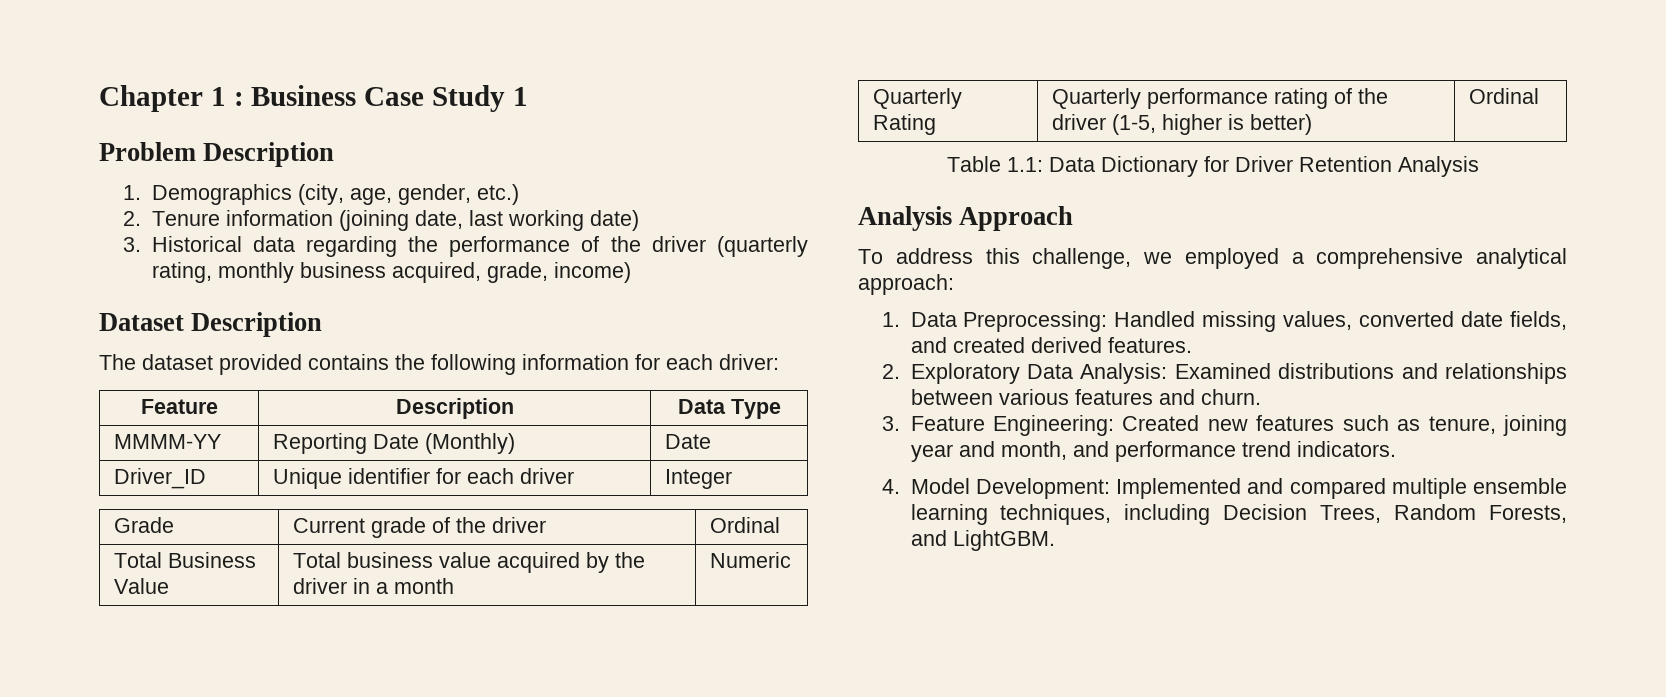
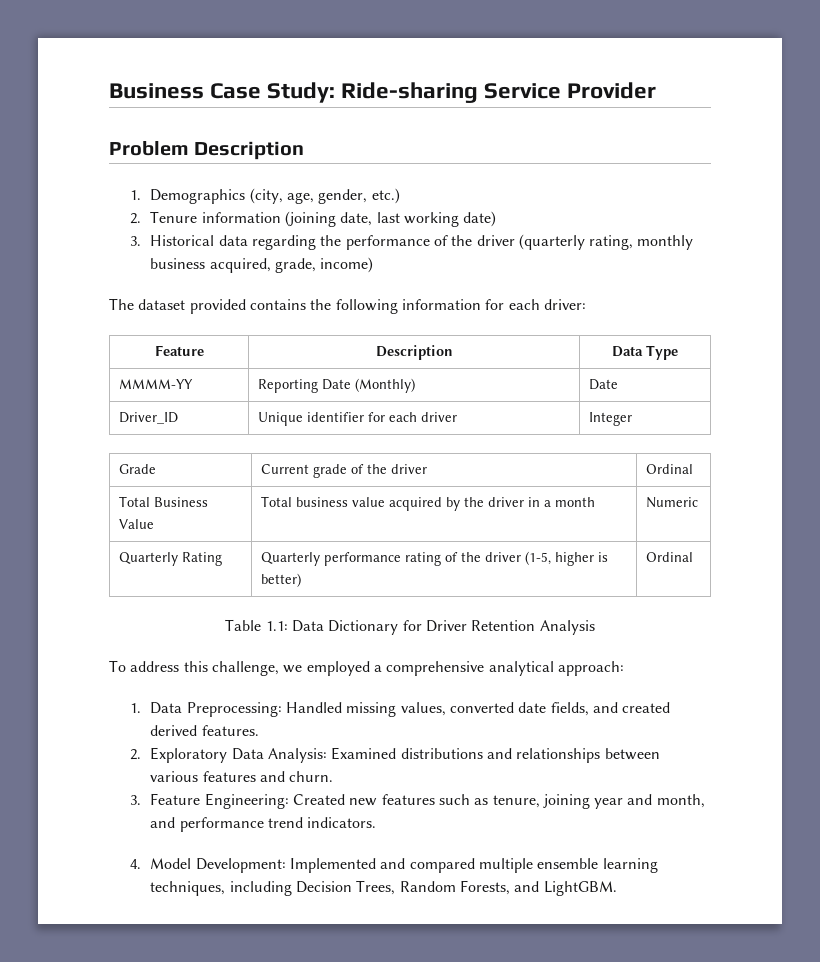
[99,85,528,112] Chapter 1 : Business Case Study 1 -> [109,82,657,103] Business Case Study: Ride-sharing Service Provider
[99,312,323,337] // Dataset Description -> (374, 265) none
[858,206,1074,231] // Analysis Approach -> (595, 627) none

